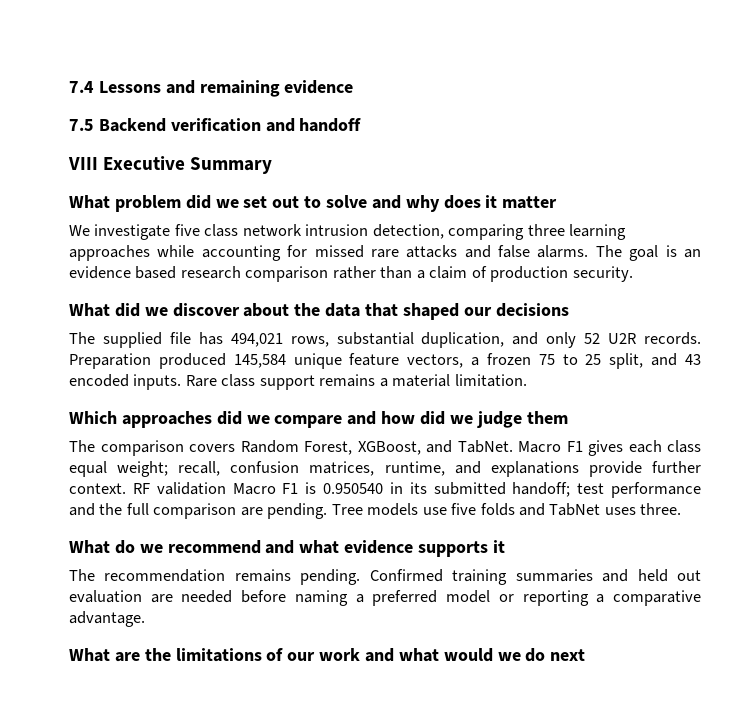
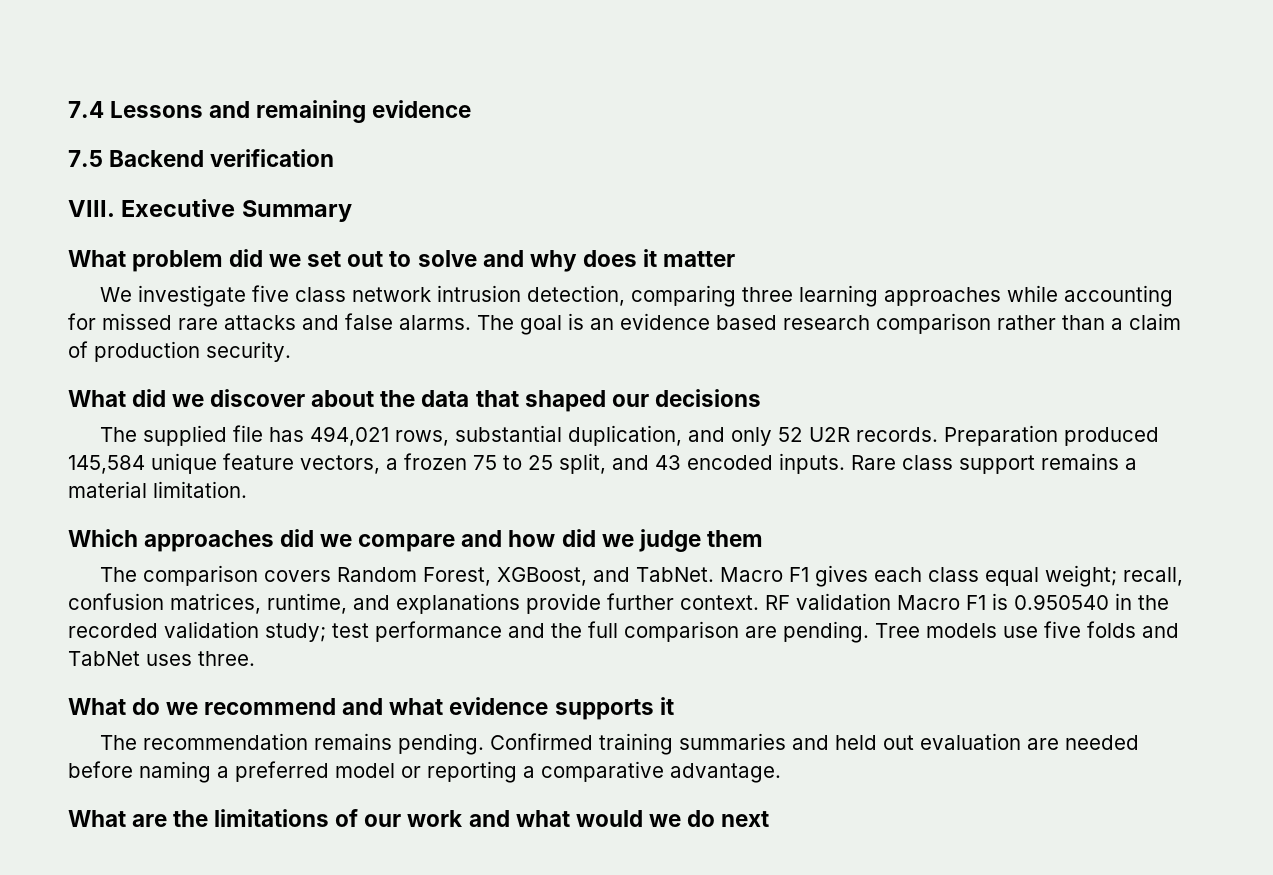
[265,118,362,132] [68,157,98,170] and handoff // VIII -> [68,200,115,217] // VIII.
[409,482,571,497] its submitted handoff; -> [1138,595,1169,610] [68,621,326,642] the recorded validation study;

